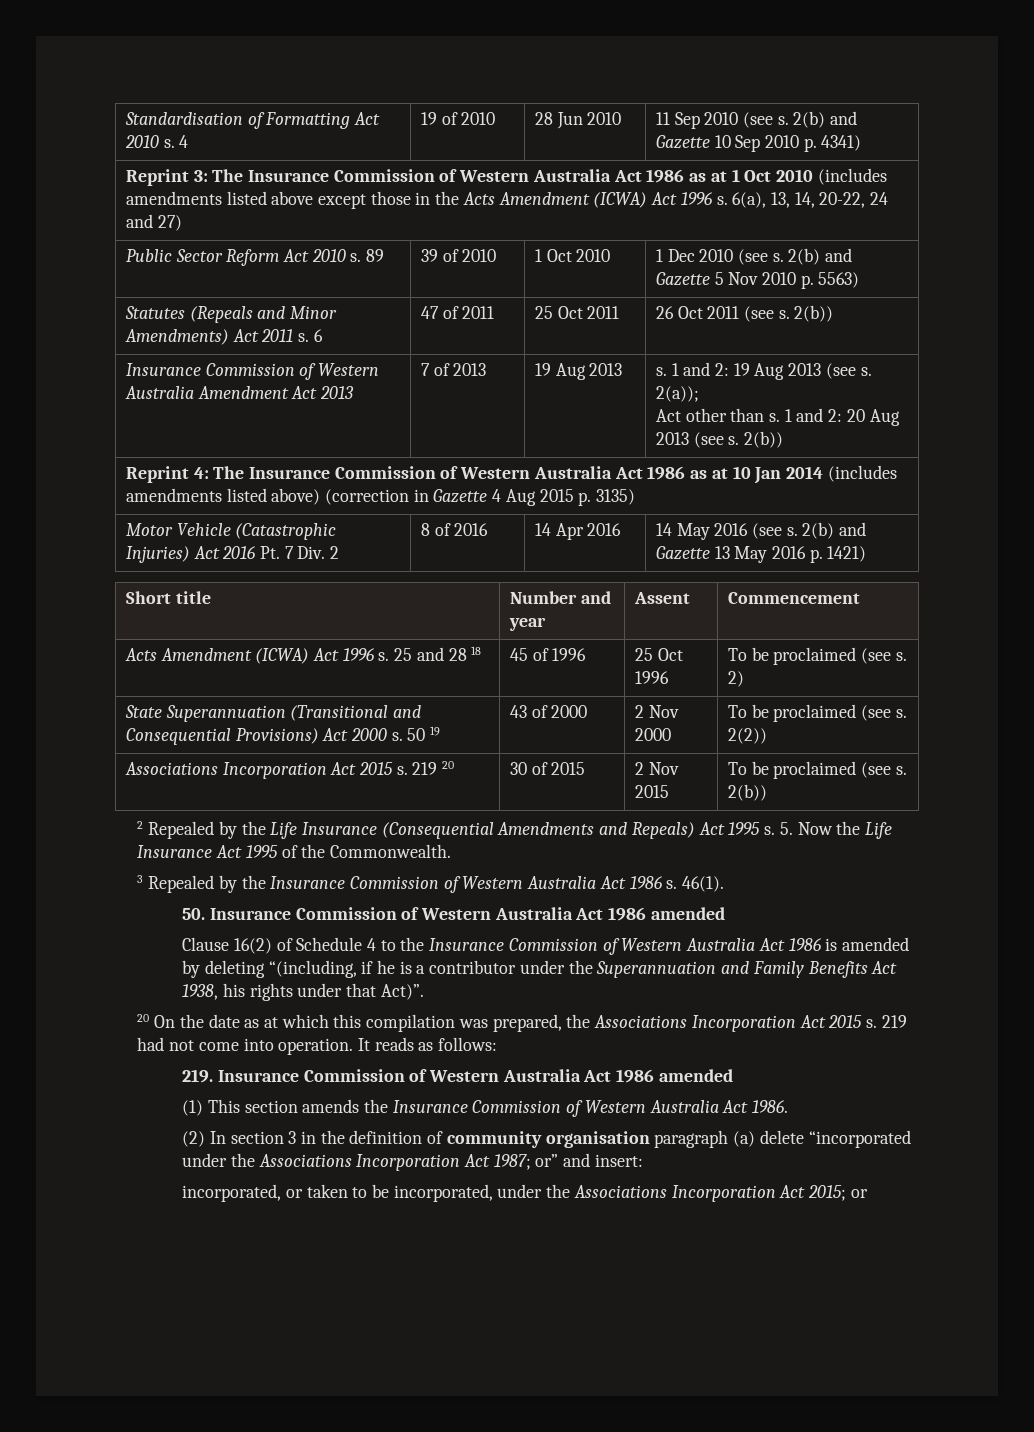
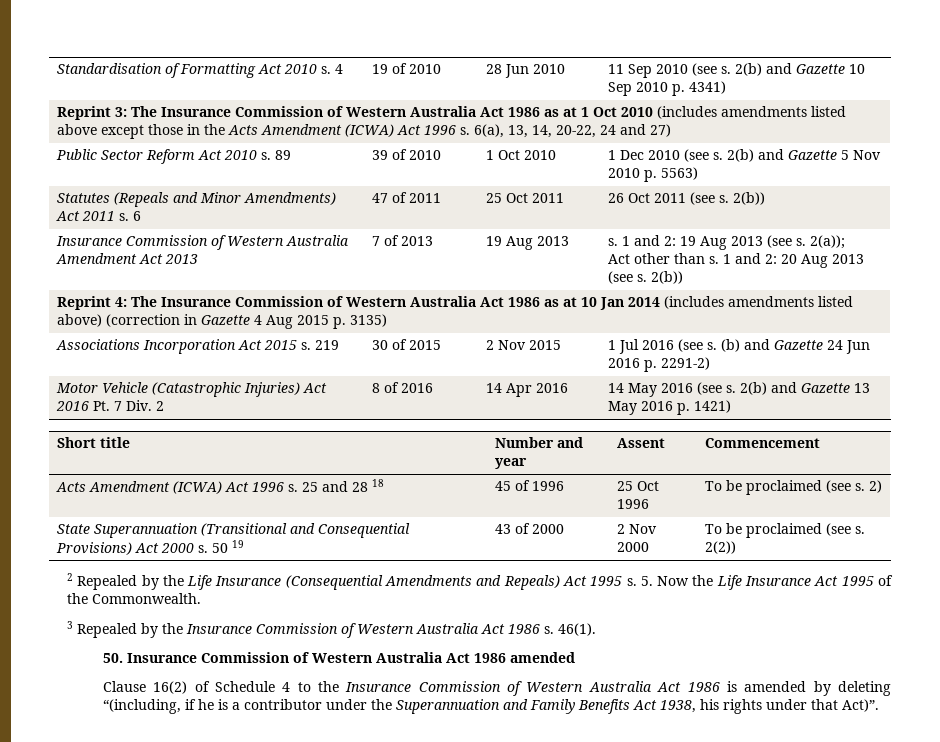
(636, 497) none -> [56,339,340,354] [372,339,442,350] [486,340,562,350] [608,339,871,354] [608,357,711,372] // Associations Incorporation Act 2015 s. 219 | 30 of 2015 | 2 Nov 2015 | 1 Jul 2016 (see s. (b) and Gazette 24 Jun 2016 p. 2291-2)
[124,761,455,779] [509,762,586,775] [634,762,679,775] [634,785,669,798] [727,761,907,779] [727,784,767,801] // Associations Incorporation Act 2015 s. 219 20 | 30 of 2015 | 2 Nov 2015 | To be proclaimed (see s. 2(b)) -> (737, 547) none
[137,1014,907,1032] [137,1037,498,1055] [182,1069,733,1083] [182,1099,789,1117] [182,1130,911,1148] [182,1153,643,1171] [182,1184,868,1202] // 20 On the date as at which this compilation was prepared, the Associations Incorporation Act 2015 s. 219 had not come into operation. It reads as follows: // 219. Insurance Commission of Western Australia Act 1986 amended // (1) This section amends the Insurance Commission of Western Australia Act 1986. // (2) In section 3 in the definition of community organisation paragraph (a) delete “incorporated under the Associations Incorporation Act 1987; or” and insert: // incorporated, or taken to be incorporated, under the Associations Incorporation Act 2015; or -> (879, 705) none

